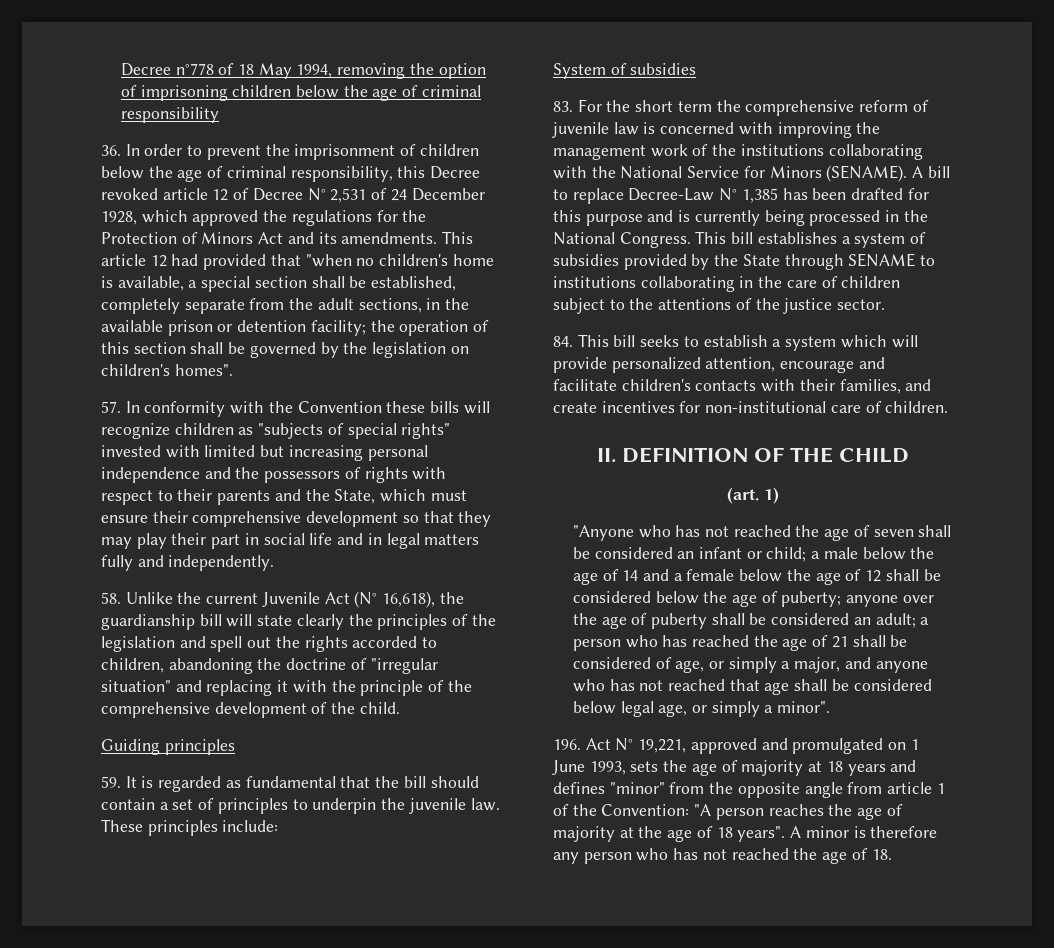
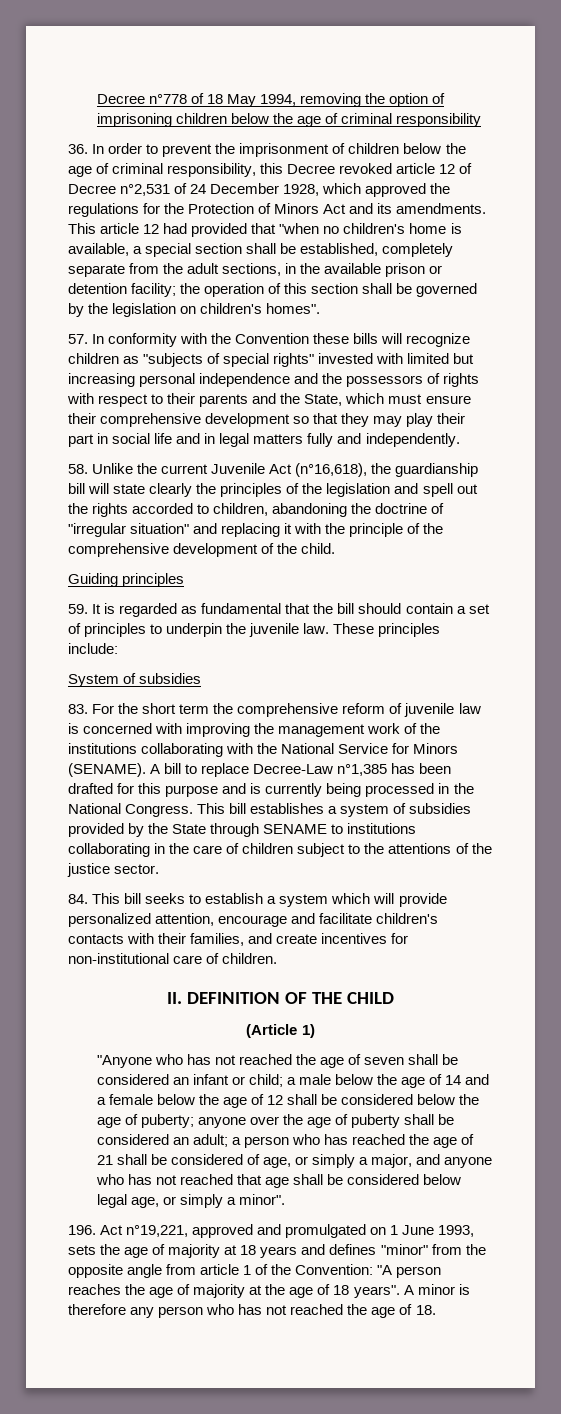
[307,188,367,203] N° 2,531 -> [120,184,171,196] n°2,531
[354,591,436,608] (N° 16,618), -> [295,463,368,477] (n°16,618),
[719,188,778,203] N° 1,385 -> [337,764,388,776] n°1,385
[727,487,760,504] (art. -> [246,1024,298,1038] (Article
[615,738,687,753] N° 19,221, -> [126,1225,189,1237] n°19,221,

